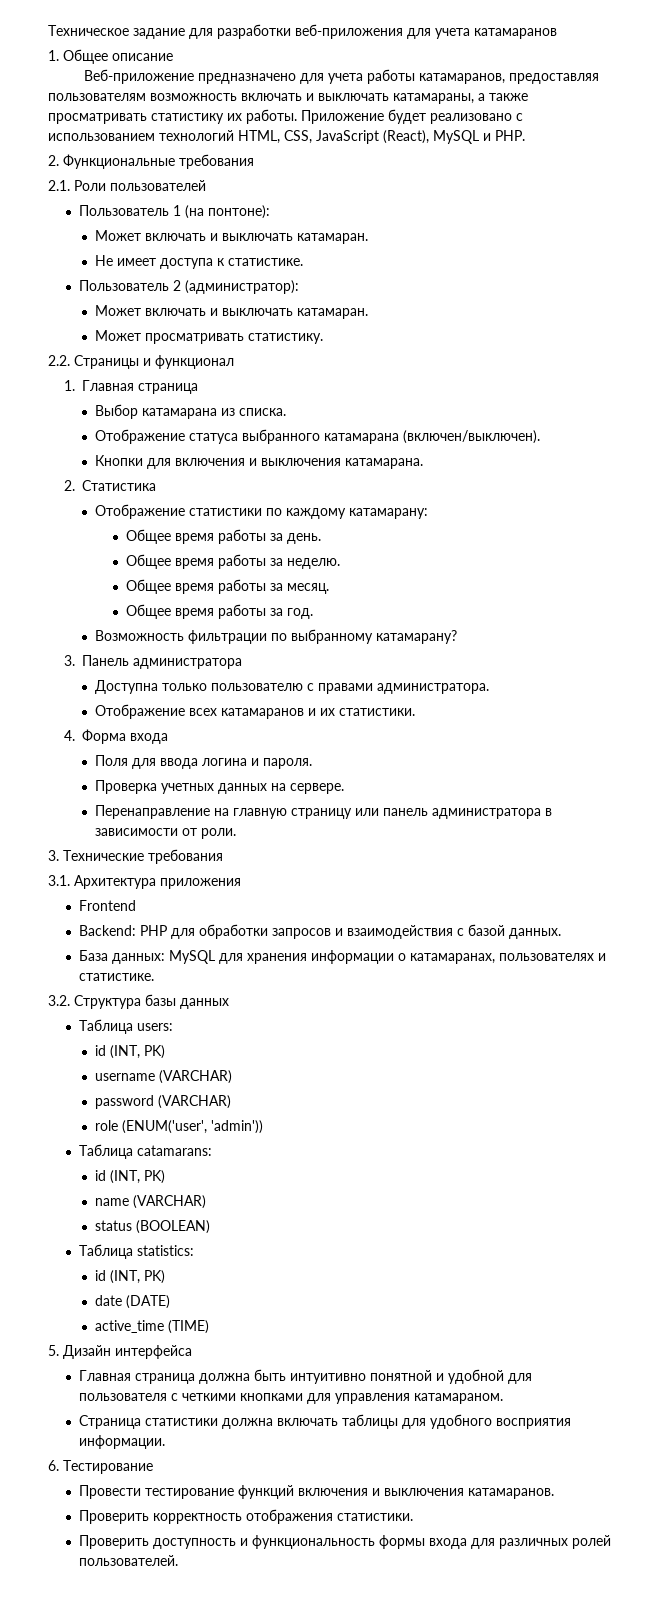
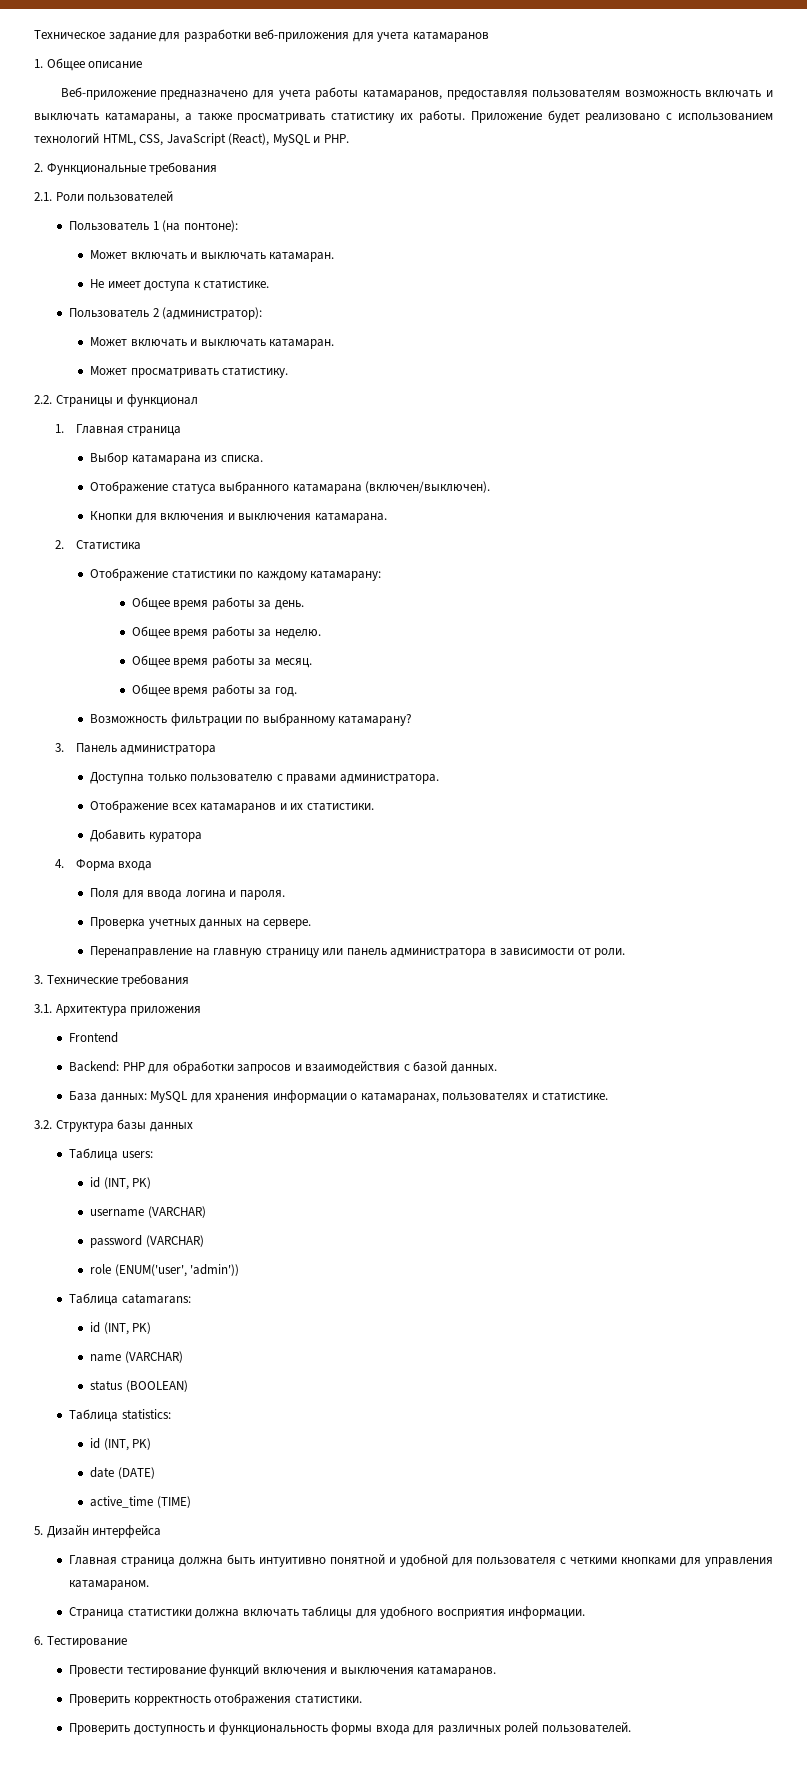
(415, 712) none -> [89,829,202,842] // Добавить куратора

